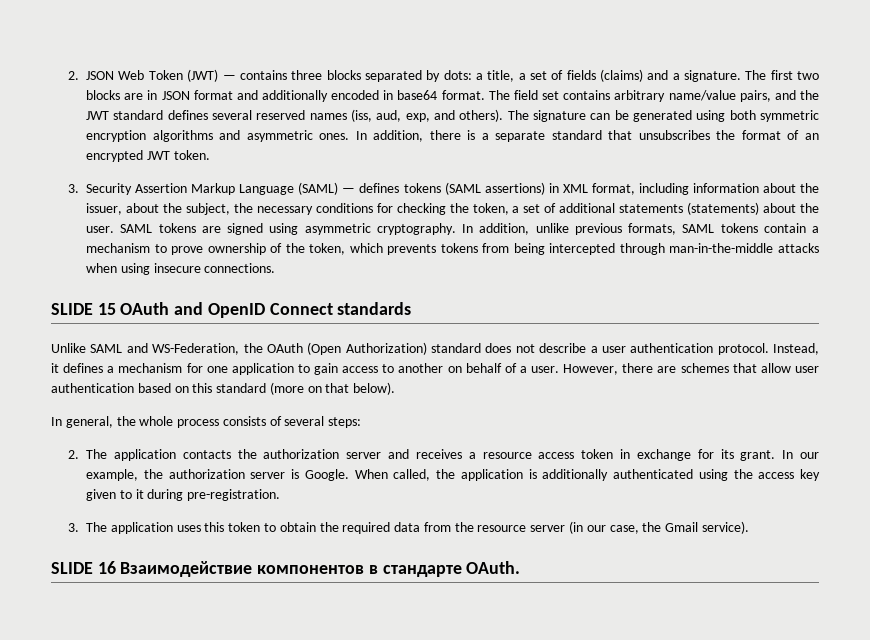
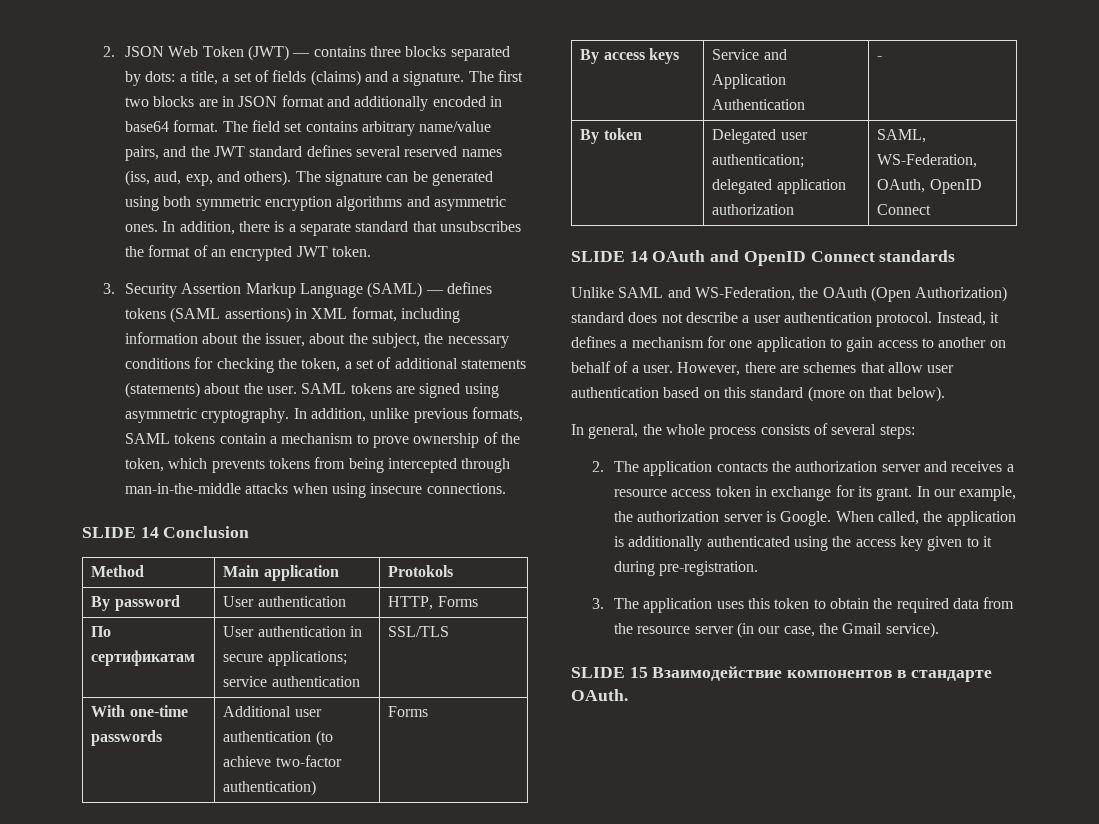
[97,303,116,315] 15 -> [140,526,250,538] [91,565,145,577] [223,565,339,581] [388,565,454,577] [91,595,180,611] [223,596,346,607] [388,596,478,610] [91,626,112,637] [91,650,196,666] [223,626,363,637] [223,651,347,666] [223,676,360,687] [388,626,450,637] [91,705,188,717] [91,730,163,746] [223,706,322,717] [223,730,333,746] [223,755,342,767] [223,780,317,796] [388,706,429,717] [580,48,680,64] [712,49,787,60] [712,74,787,89] [712,99,806,110] [877,56,883,60] [580,128,642,144] [712,129,808,144] [712,154,805,168] [712,179,846,194] [712,204,795,215] [877,129,927,143] [877,154,978,168] [877,179,982,194] [877,204,932,215] [571,251,648,262] 14 Conclusion // Method | Main application | Protokols // By password | User authentication | HTTP, Forms // По сертификатам | User authentication in secure applications; service authentication | SSL/TLS // With one-time passwords | Additional user authentication (to achieve two-factor authentication) | Forms // By access keys | Service and Application Authentication | - // By token | Delegated user authentication; delegated application authorization | SAML, WS-Federation, OAuth, OpenID Connect // SLIDE 14
[97,561,116,574] 16 -> [629,667,648,678] 15

